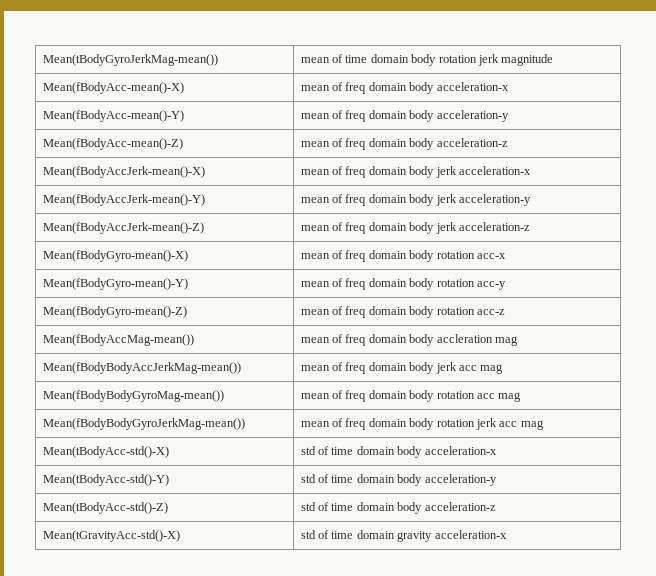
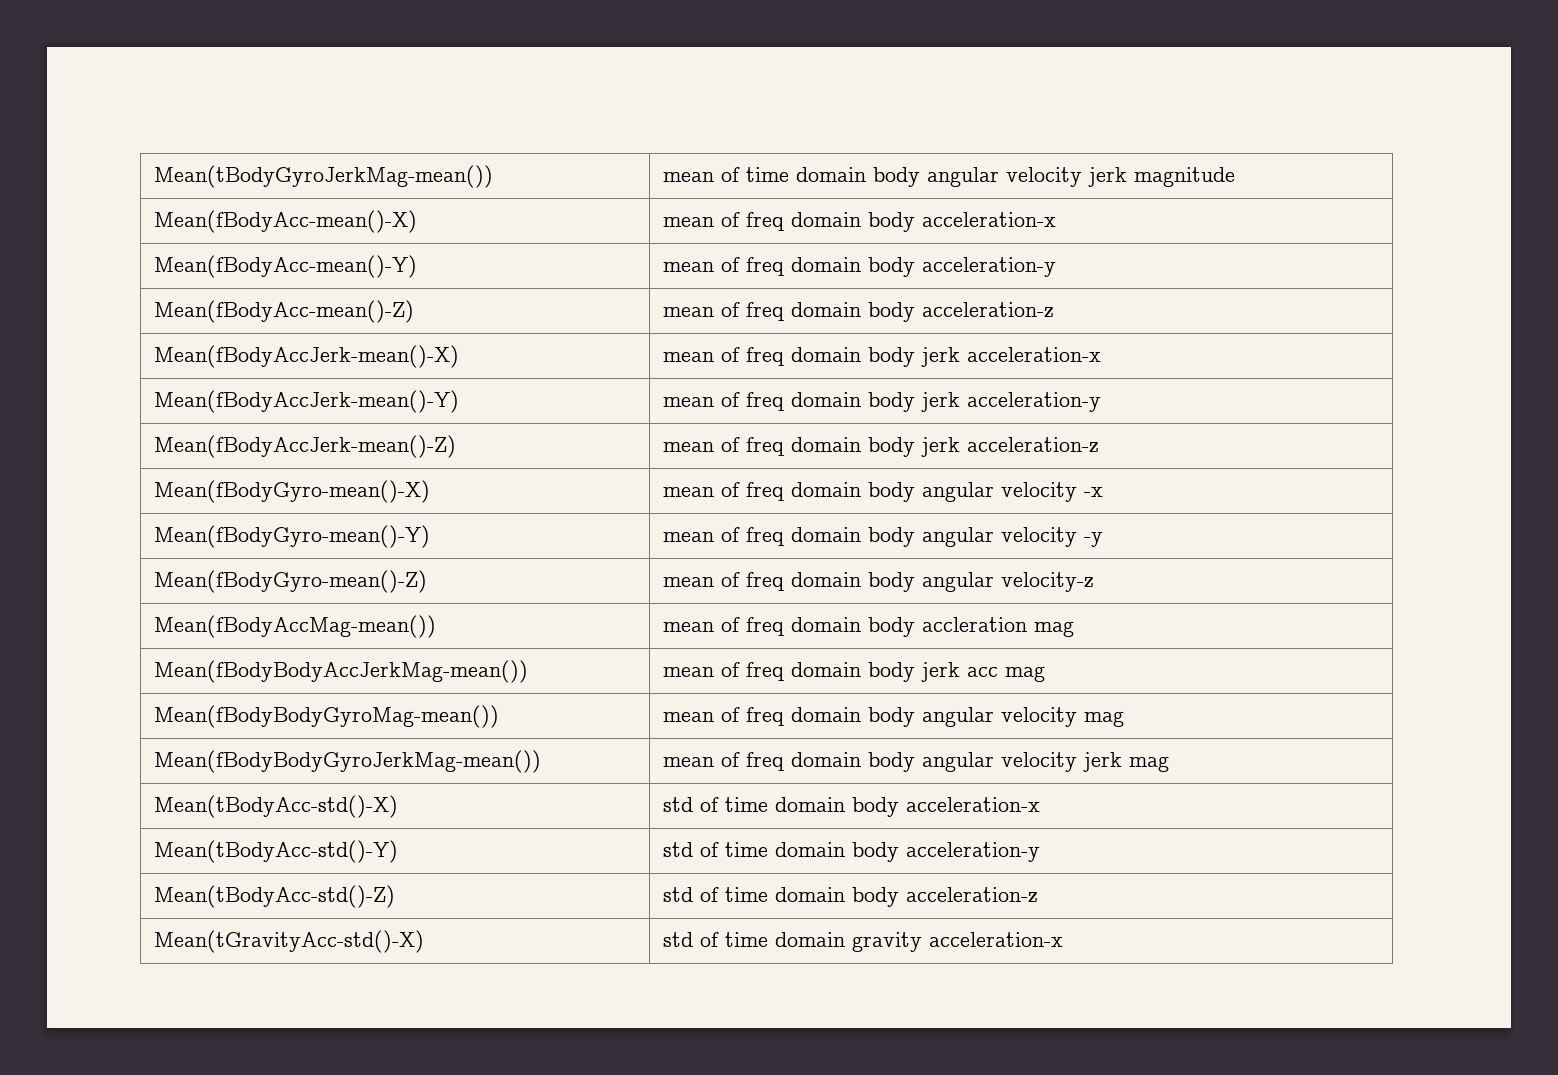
[438,55,477,63] rotation -> [926,167,1082,187] angular velocity
[436,251,506,259] rotation acc-x -> [921,482,1103,502] angular velocity -x
[436,279,506,290] rotation acc-y -> [921,527,1103,547] angular velocity -y
[436,307,505,315] rotation acc-z -> [921,572,1094,592] angular velocity-z
[436,391,495,399] rotation acc -> [921,707,1077,727] angular velocity
[436,418,518,430] rotation jerk acc -> [921,752,1122,772] angular velocity jerk

